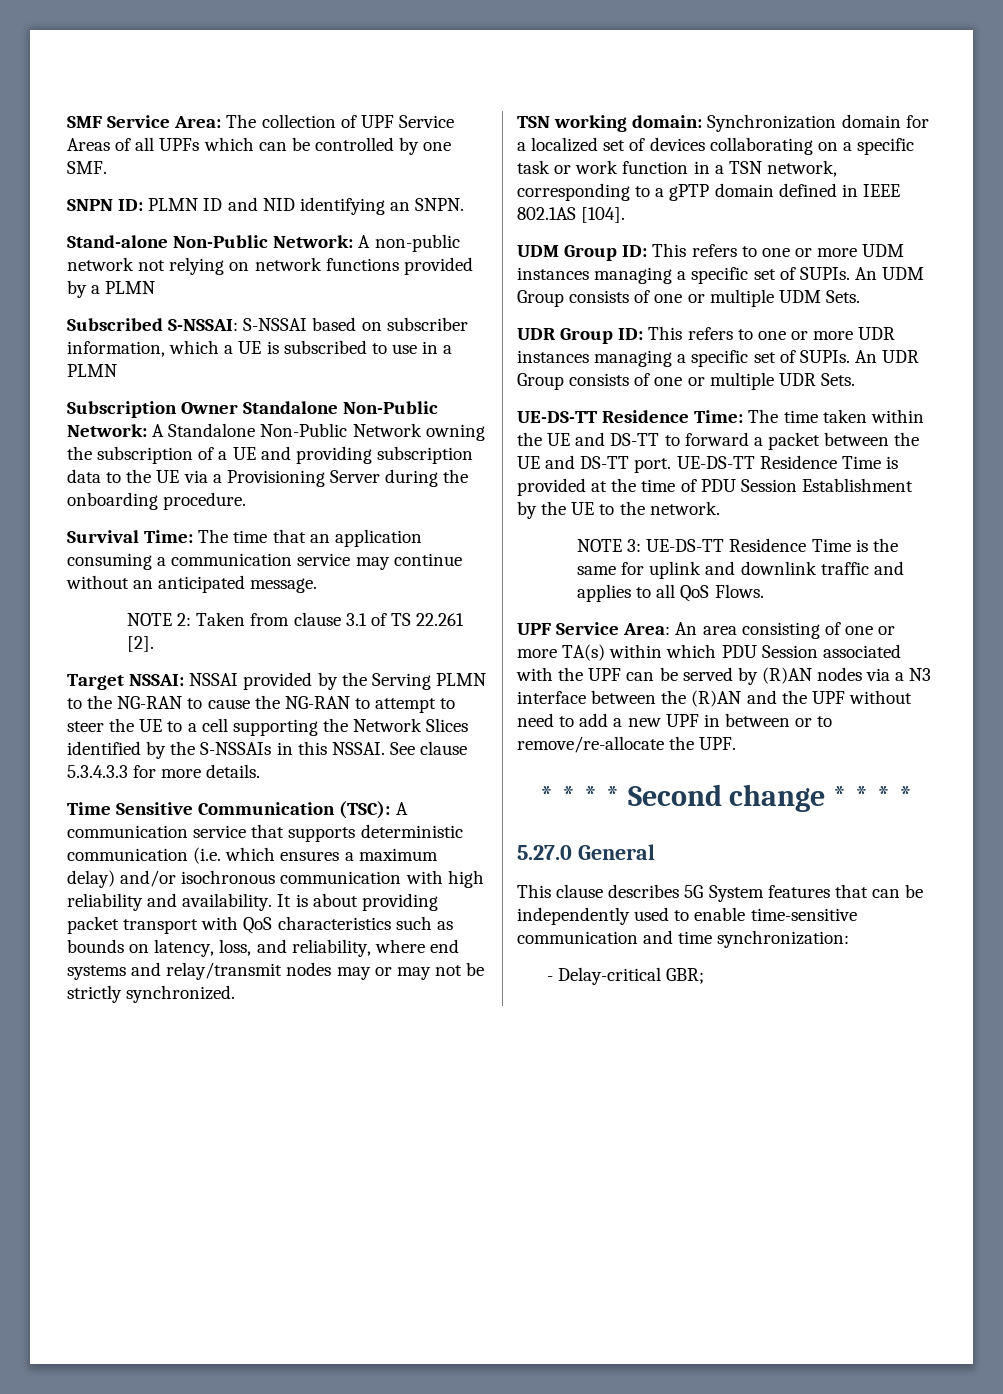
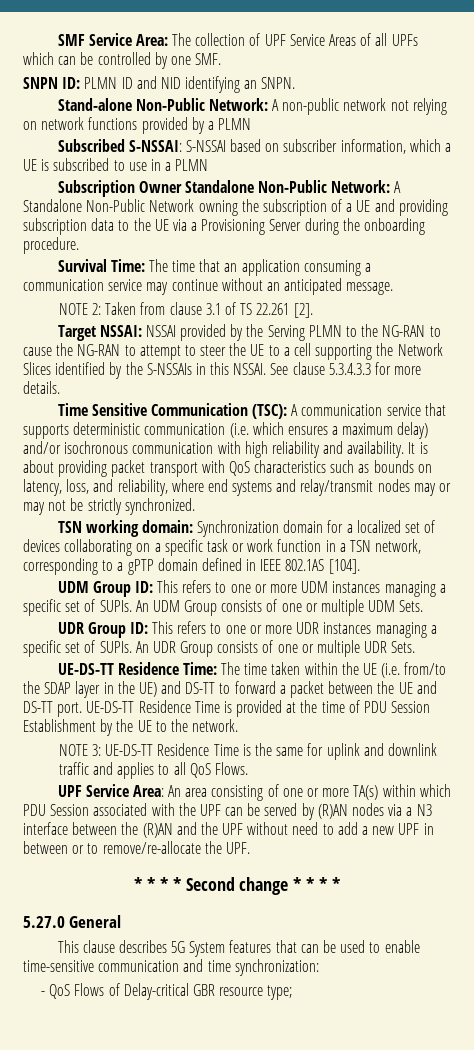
(571, 439) none -> [381,662,447,678] [23,681,157,698] (i.e. from/to the SDAP layer in the UE)
[517,907,630,925] independently -> (336, 946) none
[558,967,705,985] Delay-critical GBR; -> [49,983,293,1000] QoS Flows of Delay-critical GBR resource type;

